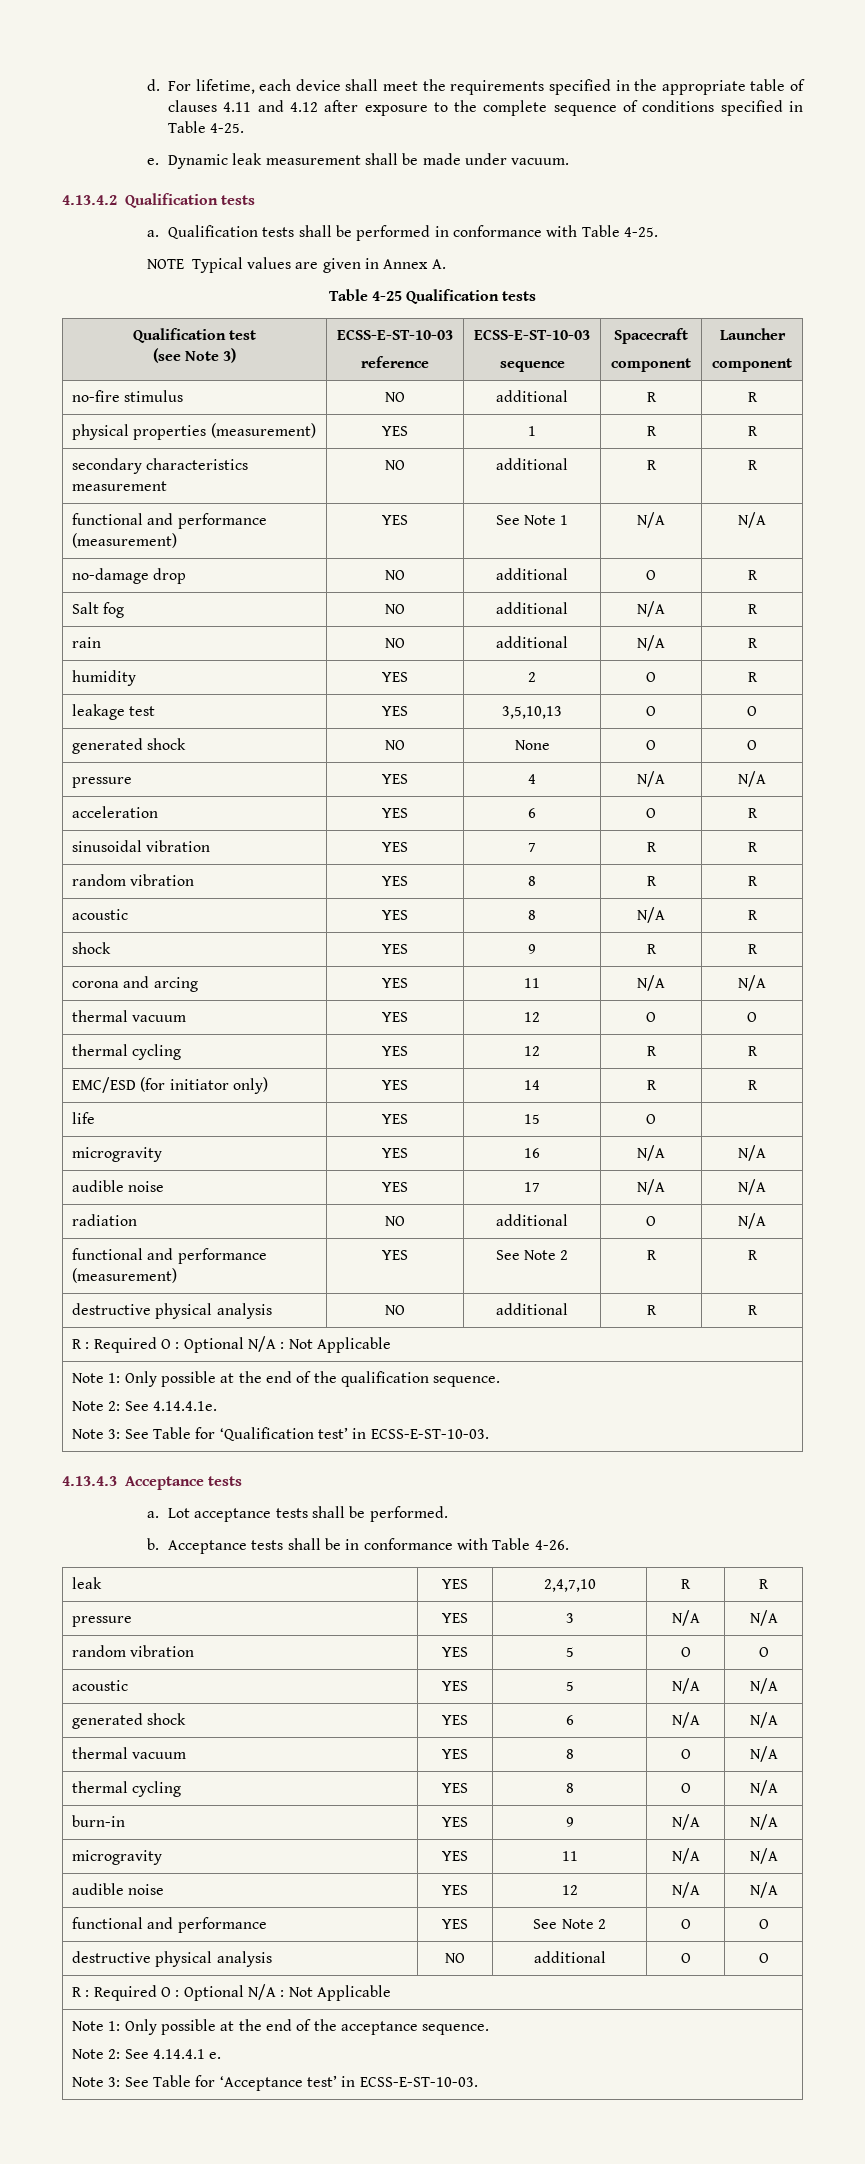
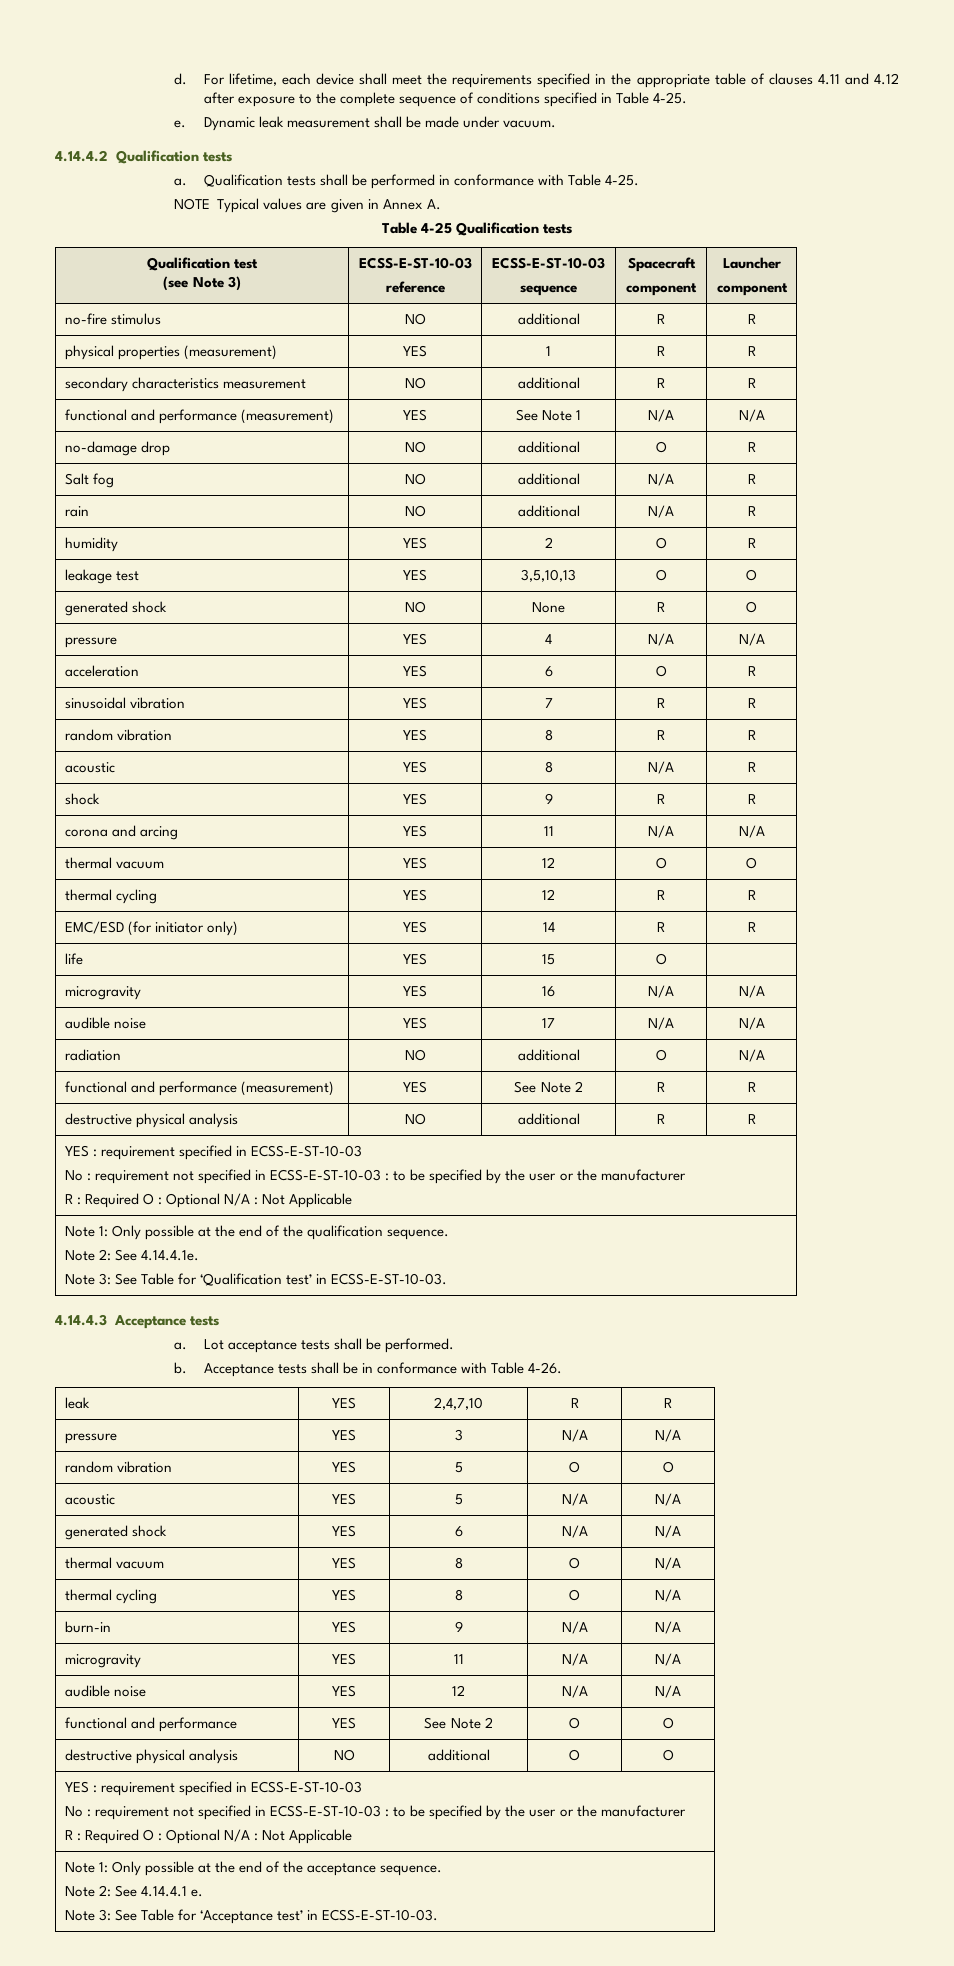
[62,195,117,205] 4.13.4.2 -> [55,150,108,162] 4.14.4.2
[646,740,656,750] O -> [657,602,665,612] R
(758, 1310) none -> [64,1145,363,1160] [64,1169,686,1184] YES : requirement specified in ECSS-E-ST-10-03 // No : requirement not specified in ECSS-E-ST-10-03 : to be specified by the user or the manufacturer //
[62,1476,117,1486] 4.13.4.3 -> [55,1314,107,1326] 4.14.4.3
(769, 1958) none -> [64,1781,363,1796] [64,1805,686,1820] YES : requirement specified in ECSS-E-ST-10-03 // No : requirement not specified in ECSS-E-ST-10-03 : to be specified by the user or the manufacturer //

